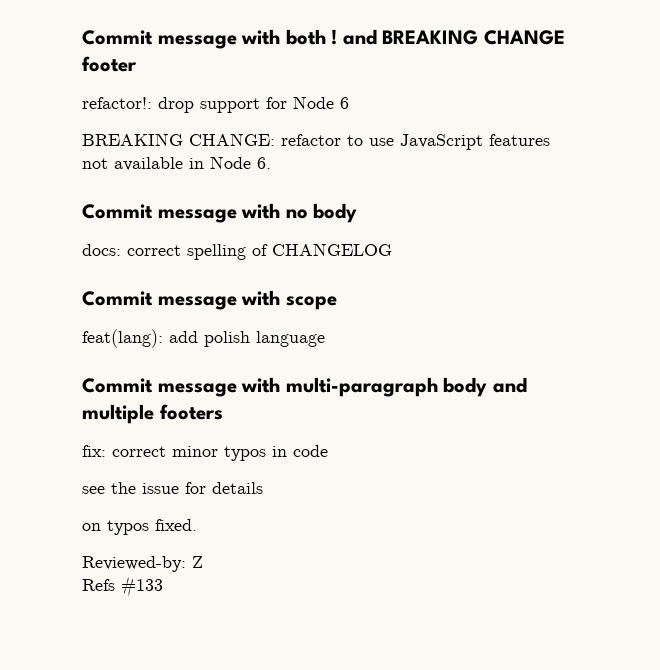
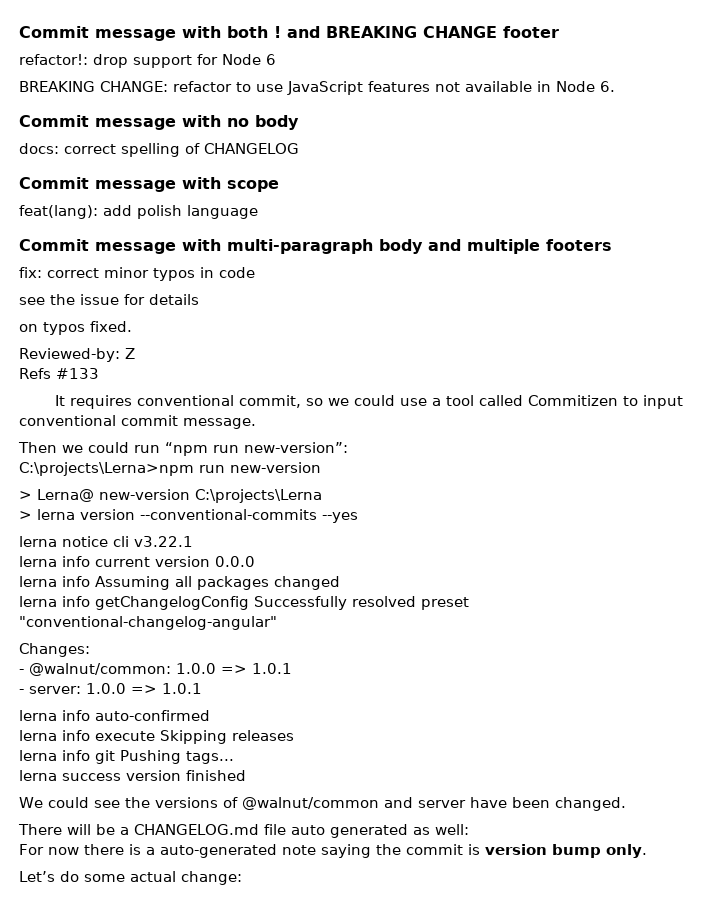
(163, 586) none -> [54,395,683,409] [19,415,256,429] [18,442,348,456] [19,462,321,476] [19,489,322,503] [19,509,358,523] [19,536,193,547] [19,556,255,567] [19,576,340,590] [19,596,469,610] [19,616,277,630] [19,643,90,657] [19,663,292,676] [19,683,202,694] [19,710,210,721] [19,730,294,744] [19,750,234,764] [19,770,246,781] [19,797,626,811] [18,824,469,838] [19,844,647,858] [19,871,242,885] // It requires conventional commit, so we could use a tool called Commitizen to input conventional commit message. // Then we could run “npm run new-version”: // C:\projects\Lerna>npm run new-version // > Lerna@ new-version C:\projects\Lerna // > lerna version --conventional-commits --yes // lerna notice cli v3.22.1 // lerna info current version 0.0.0 // lerna info Assuming all packages changed // lerna info getChangelogConfig Successfully resolved preset "conventional-changelog-angular" // Changes: // - @walnut/common: 1.0.0 => 1.0.1 // - server: 1.0.0 => 1.0.1 // lerna info auto-confirmed // lerna info execute Skipping releases // lerna info git Pushing tags... // lerna success version finished // We could see the versions of @walnut/common and server have been changed. // There will be a CHANGELOG.md file auto generated as well: // For now there is a auto-generated note saying the commit is version bump only. // Let’s do some actual change:

